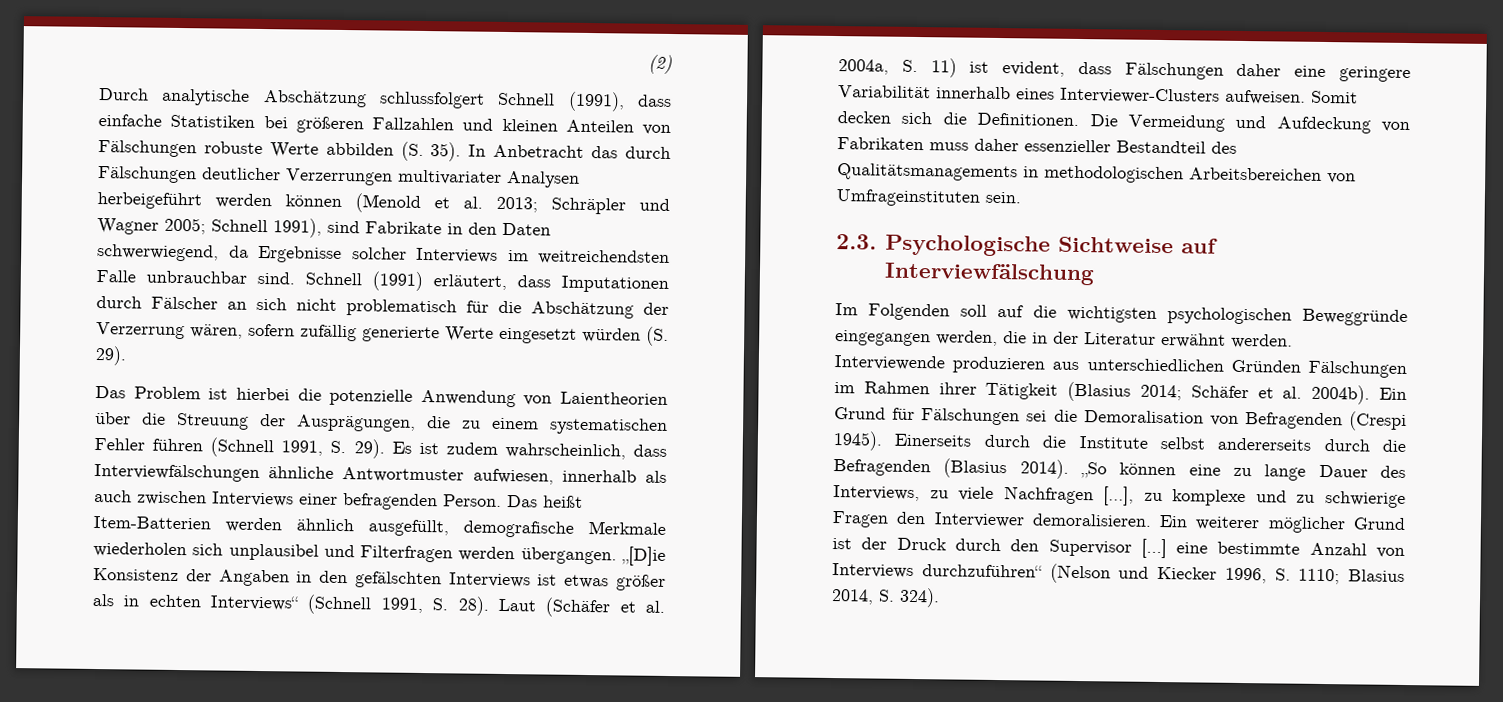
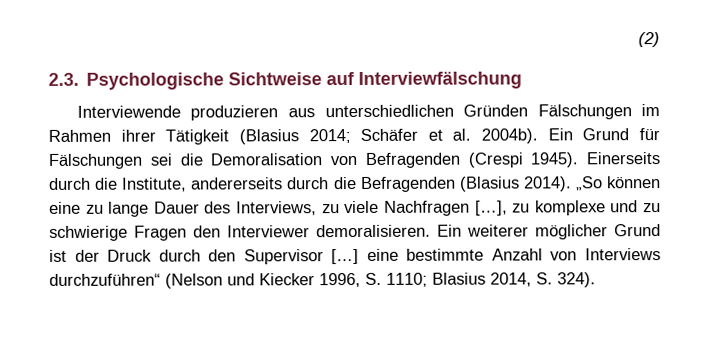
[99,88,672,112] [98,114,671,135] [98,140,672,162] [98,166,580,188] [97,192,670,215] [97,217,551,238] [97,243,670,265] [96,269,669,293] [96,295,669,319] [96,321,669,346] [95,345,127,366] [95,385,668,408] [95,411,668,435] [94,437,668,460] [94,463,667,485] [94,489,583,511] [93,515,666,538] [93,541,666,566] [93,567,666,591] [92,593,665,618] [838,58,1411,83] [838,85,1358,105] [837,111,1410,134] [837,137,1237,154] [837,163,1356,184] [836,189,1021,207] // Durch analytische Abschätzung schlussfolgert Schnell (1991), dass einfache Statistiken bei größeren Fallzahlen und kleinen Anteilen von Fälschungen robuste Werte abbilden (S. 35). In Anbetracht das durch Fälschungen deutlicher Verzerrungen multivariater Analysen herbeigeführt werden können (Menold et al. 2013; Schräpler und Wagner 2005; Schnell 1991), sind Fabrikate in den Daten schwerwiegend, da Ergebnisse solcher Interviews im weitreichendsten Falle unbrauchbar sind. Schnell (1991) erläutert, dass Imputationen durch Fälscher an sich nicht problematisch für die Abschätzung der Verzerrung wären, sofern zufällig generierte Werte eingesetzt würden (S. 29). // Das Problem ist hierbei die potenzielle Anwendung von Laientheorien über die Streuung der Ausprägungen, die zu einem systematischen Fehler führen (Schnell 1991, S. 29). Es ist zudem wahrscheinlich, dass Interviewfälschungen ähnliche Antwortmuster aufwiesen, innerhalb als auch zwischen Interviews einer befragenden Person. Das heißt Item-Batterien werden ähnlich ausgefüllt, demografische Merkmale wiederholen sich unplausibel und Filterfragen werden übergangen. „[D]ie Konsistenz der Angaben in den gefälschten Interviews ist etwas größer als in echten Interviews“ (Schnell 1991, S. 28). Laut (Schäfer et al. 2004a, S. 11) ist evident, dass Fälschungen daher eine geringere Variabilität innerhalb eines Interviewer-Clusters aufweisen. Somit decken sich die Definitionen. Die Vermeidung und Aufdeckung von Fabrikaten muss daher essenzieller Bestandteil des Qualitätsmanagements in methodologischen Arbeitsbereichen von Umfrageinstituten sein. -> (660, 40) none
[835,303,1408,327] [835,330,1293,349] Im Folgenden soll auf die wichtigsten psychologischen Beweggründe eingegangen werden, die in der Literatur erwähnt werden. -> (523, 80) none
[1078,436,1205,450] Institute selbst -> [122,177,188,192] Institute,

